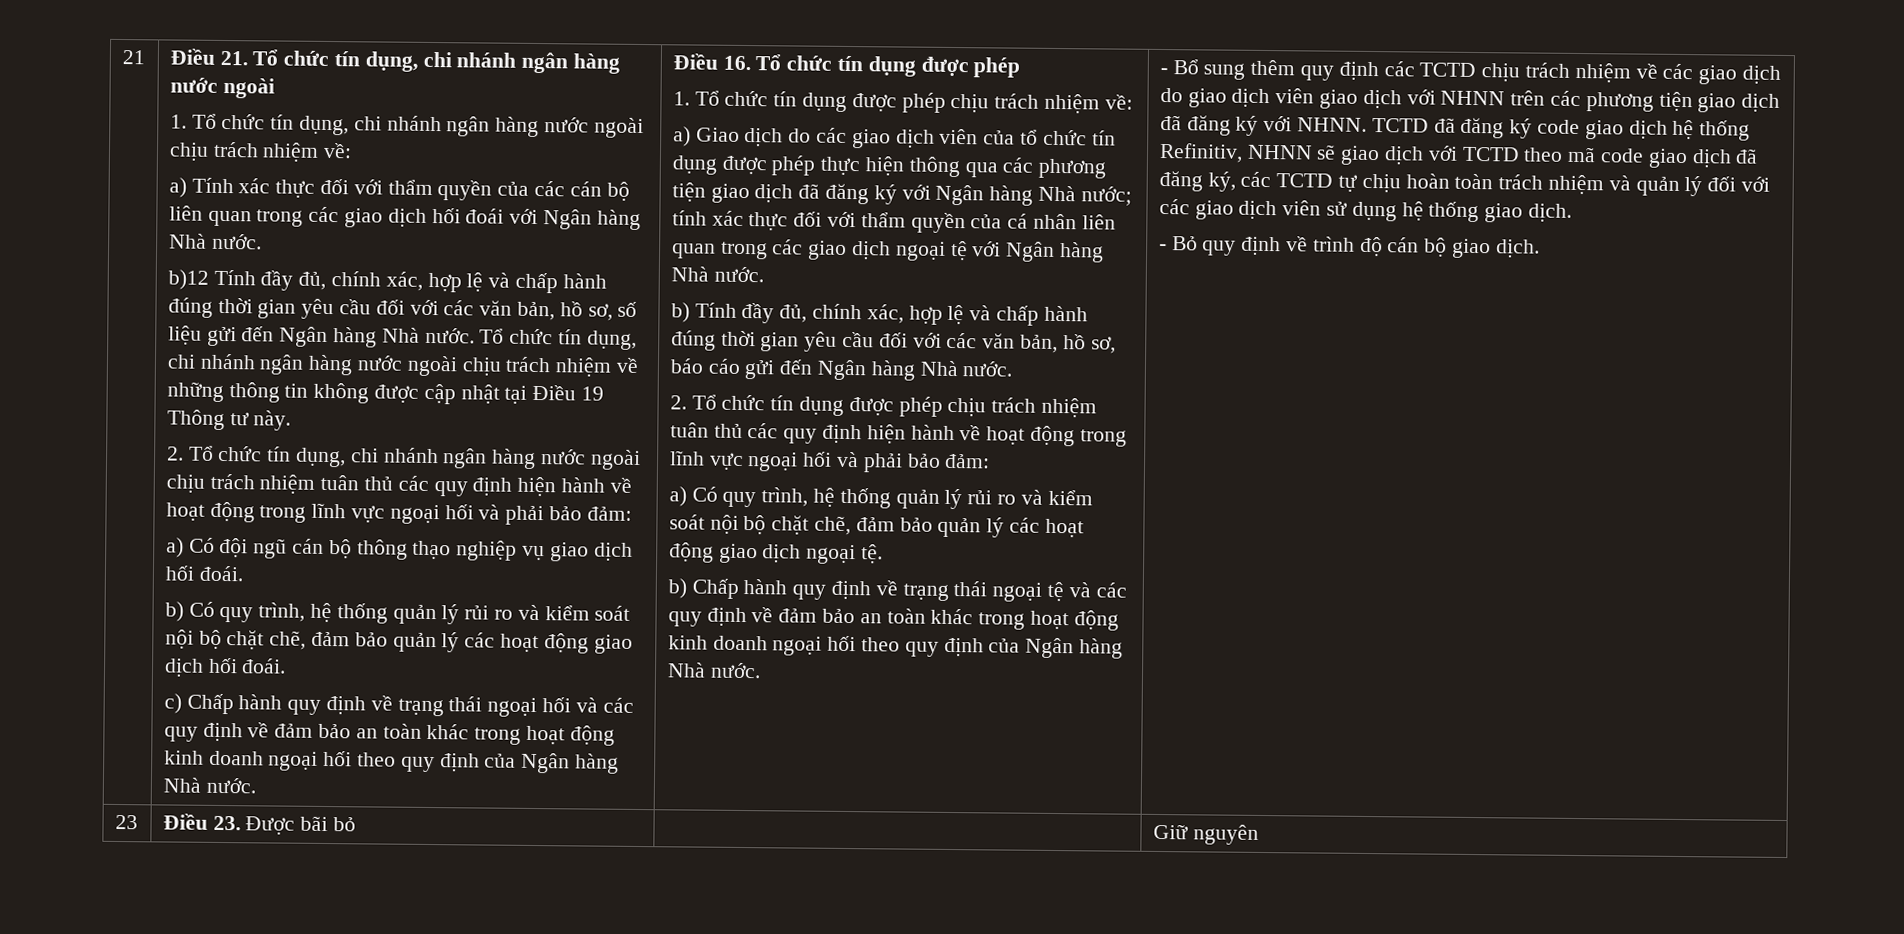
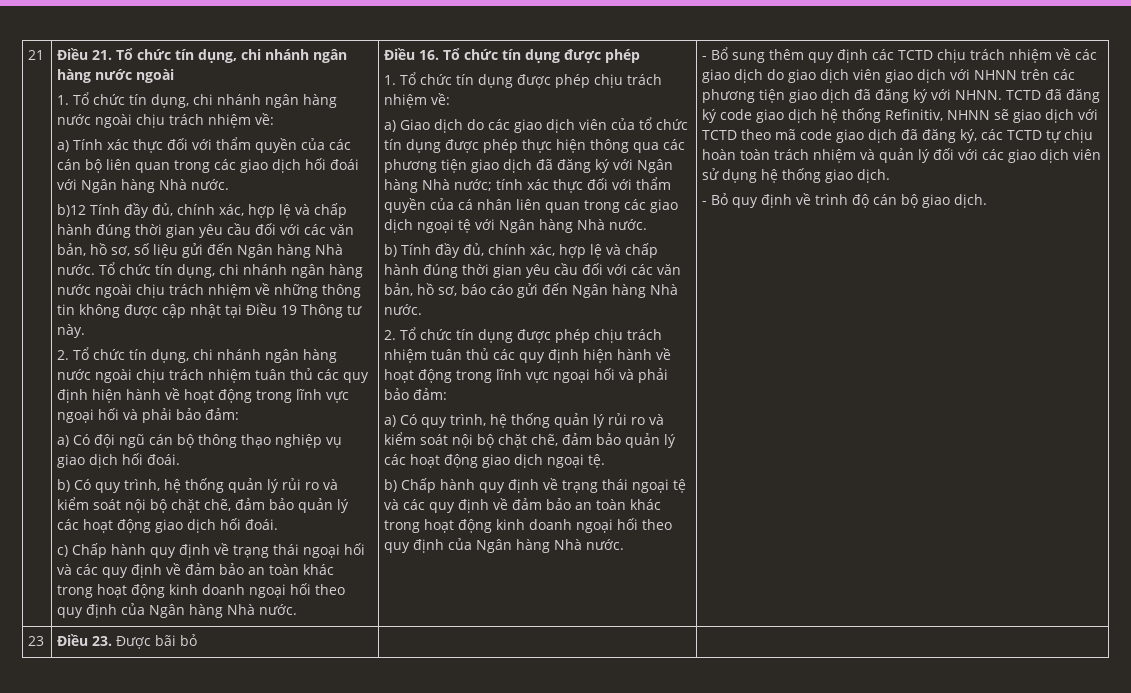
[1152,823,1259,845] Giữ nguyên -> (198, 640) none

